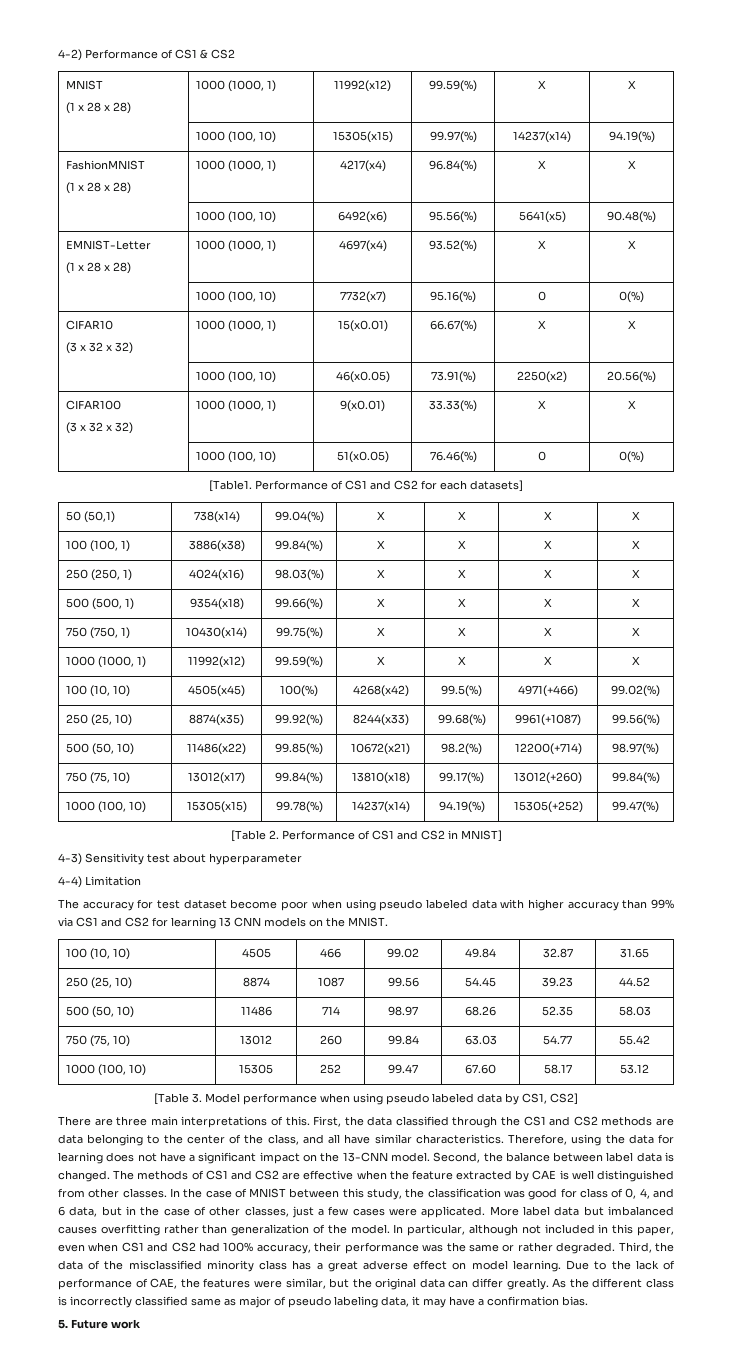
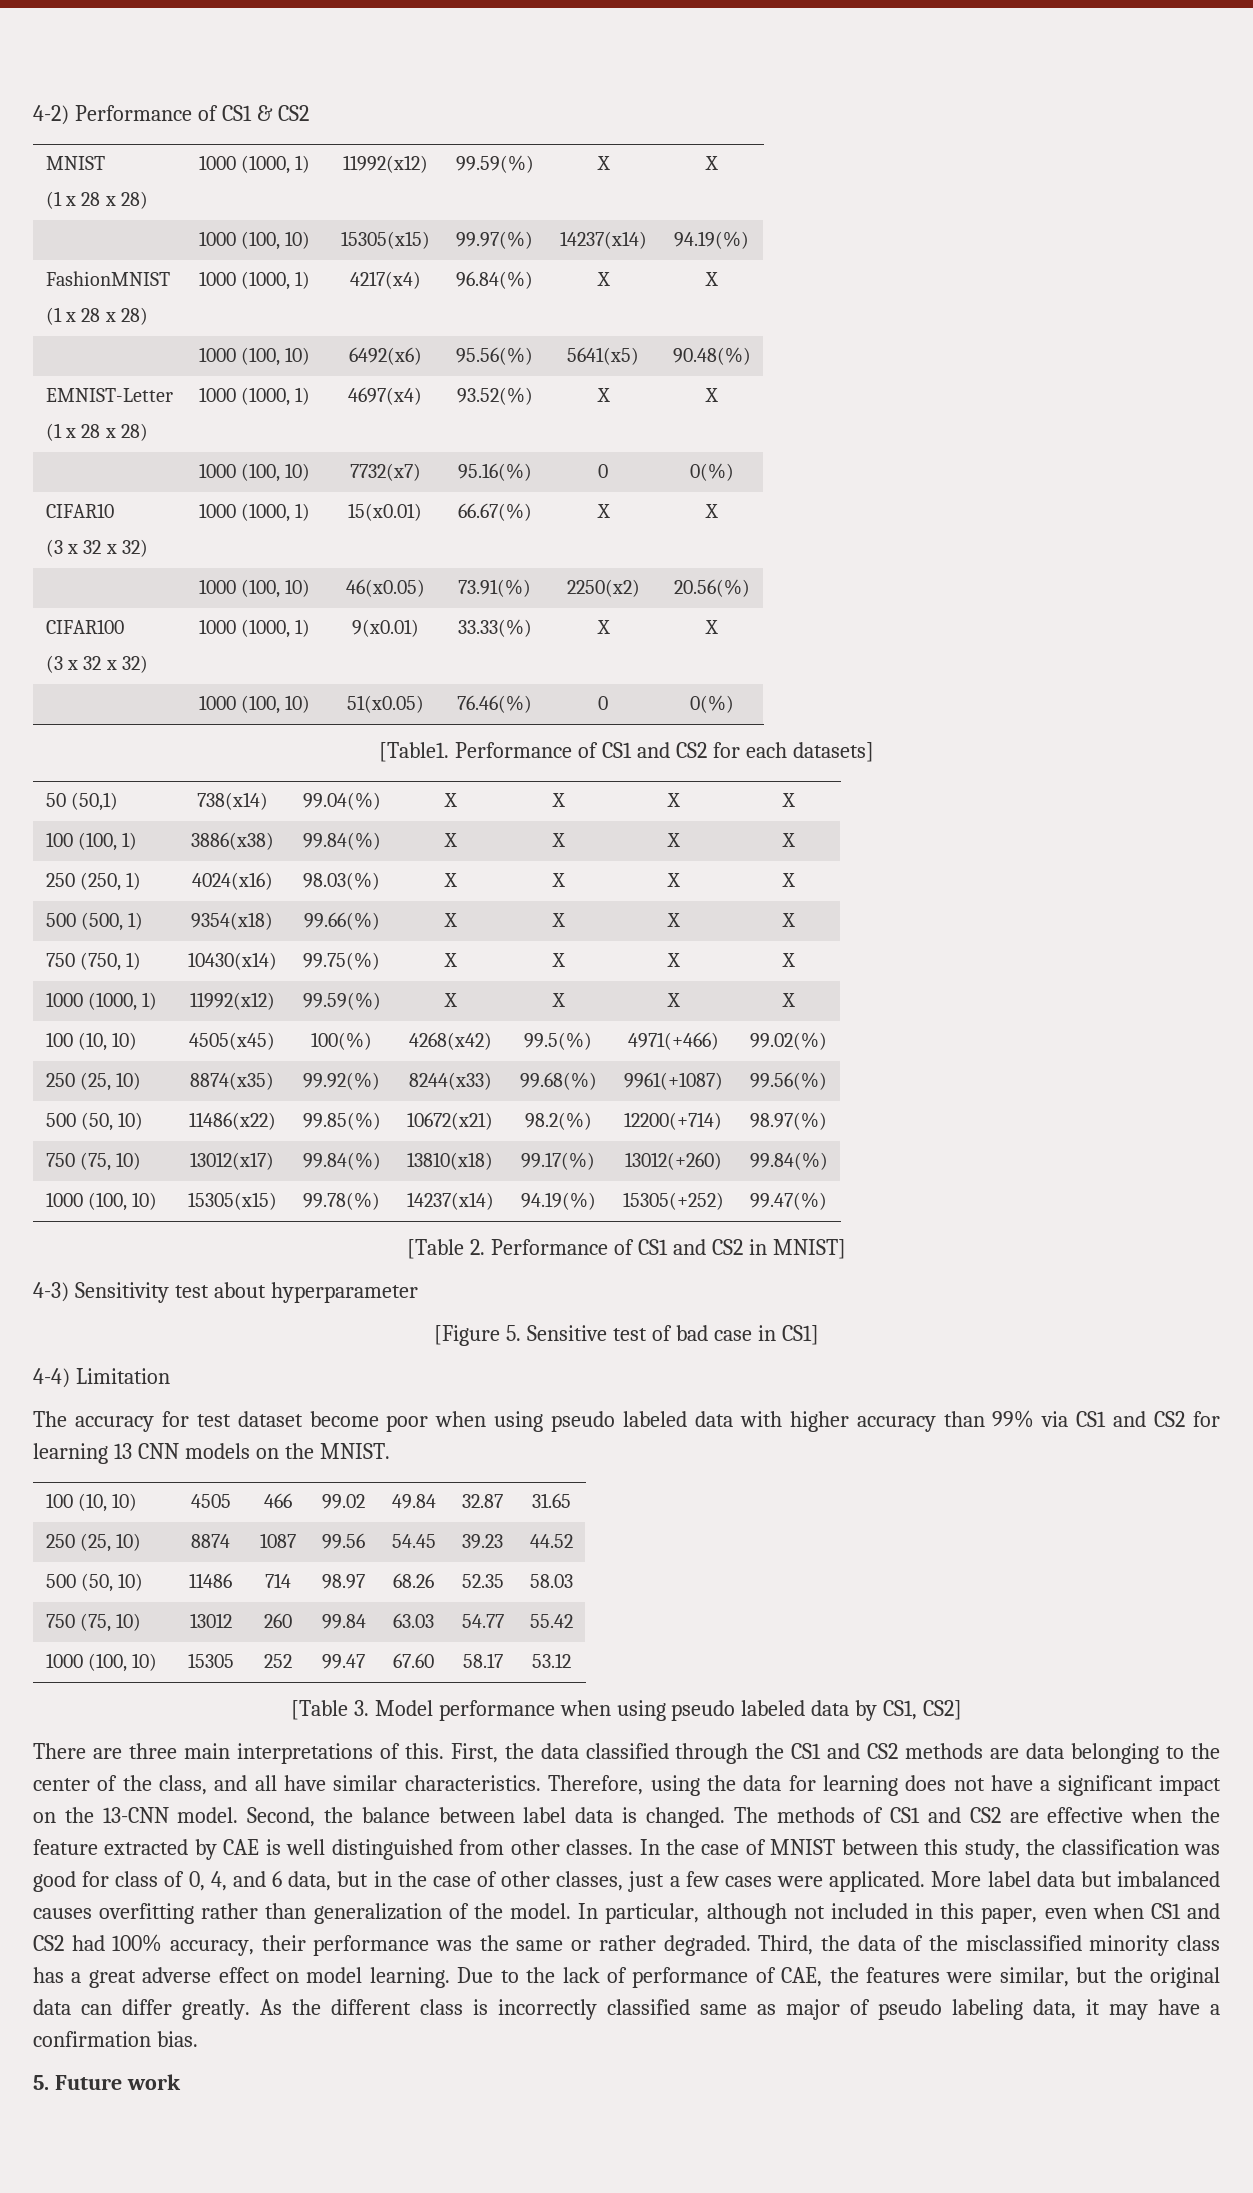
(302, 859) none -> [434,1325,819,1346] // [Figure 5. Sensitive test of bad case in CS1]

